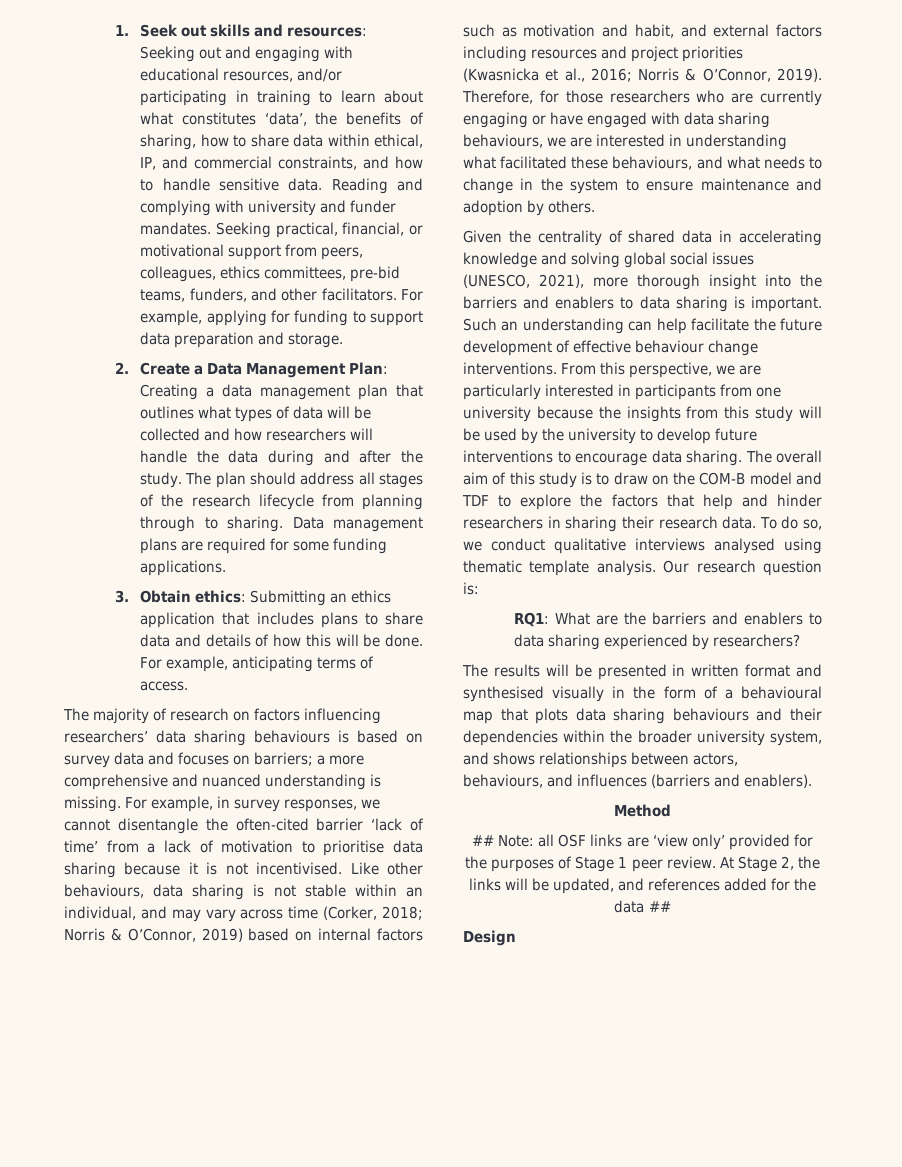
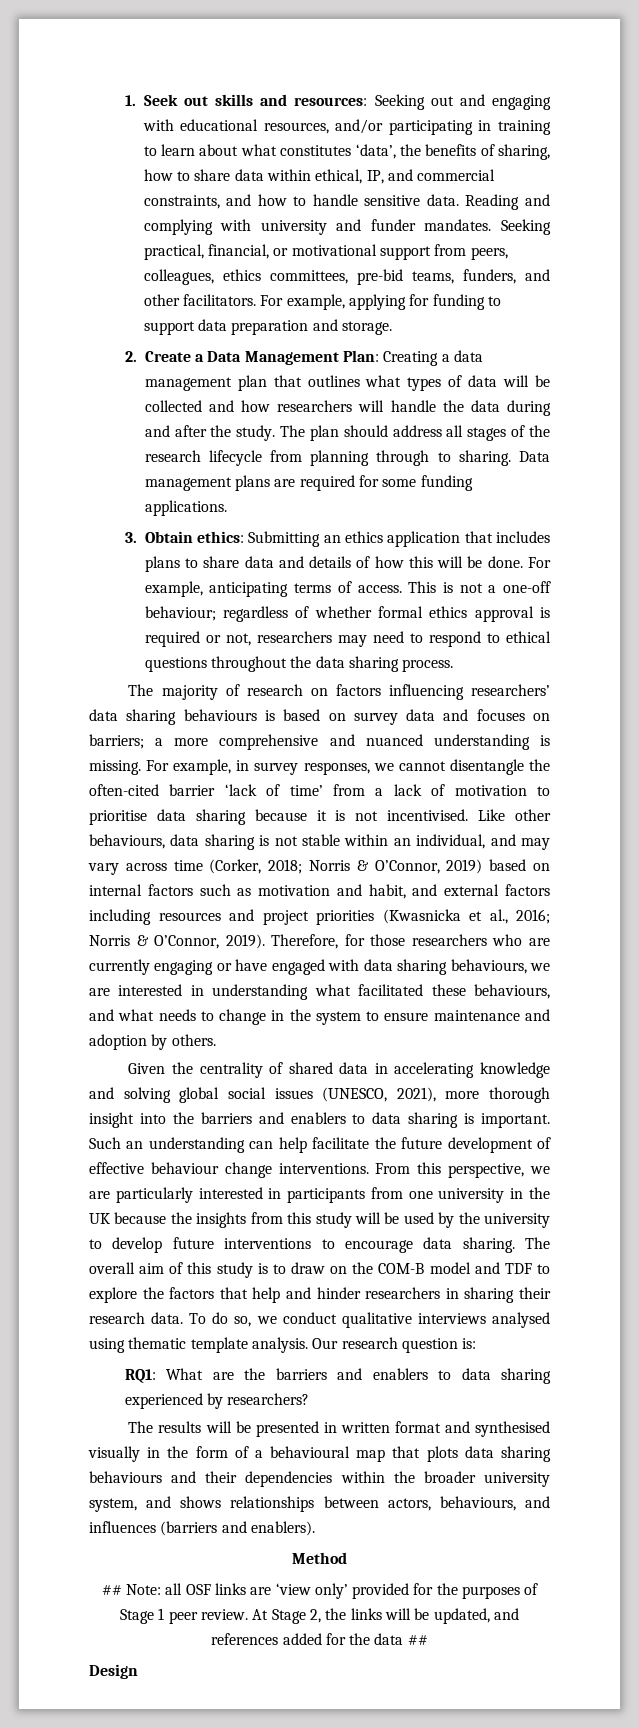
(189, 686) none -> [408,581,551,593] [144,606,550,622] [144,631,551,647] [144,656,454,672] This is not a one-off behaviour; regardless of whether formal ethics approval is required or not, researchers may need to respond to ethical questions throughout the data sharing process.
(531, 414) none -> [510,1187,550,1199] [89,1213,110,1224] in the UK

